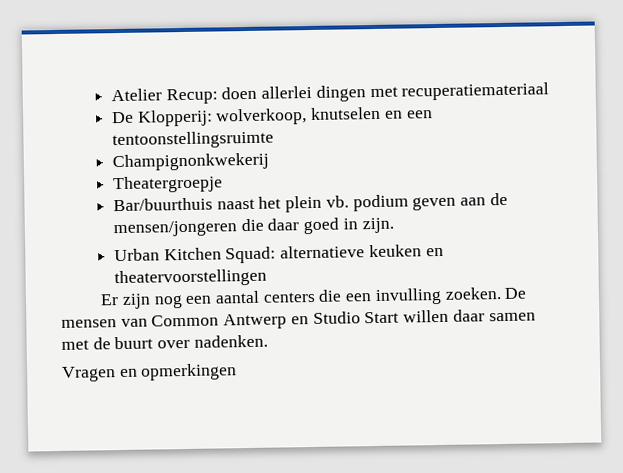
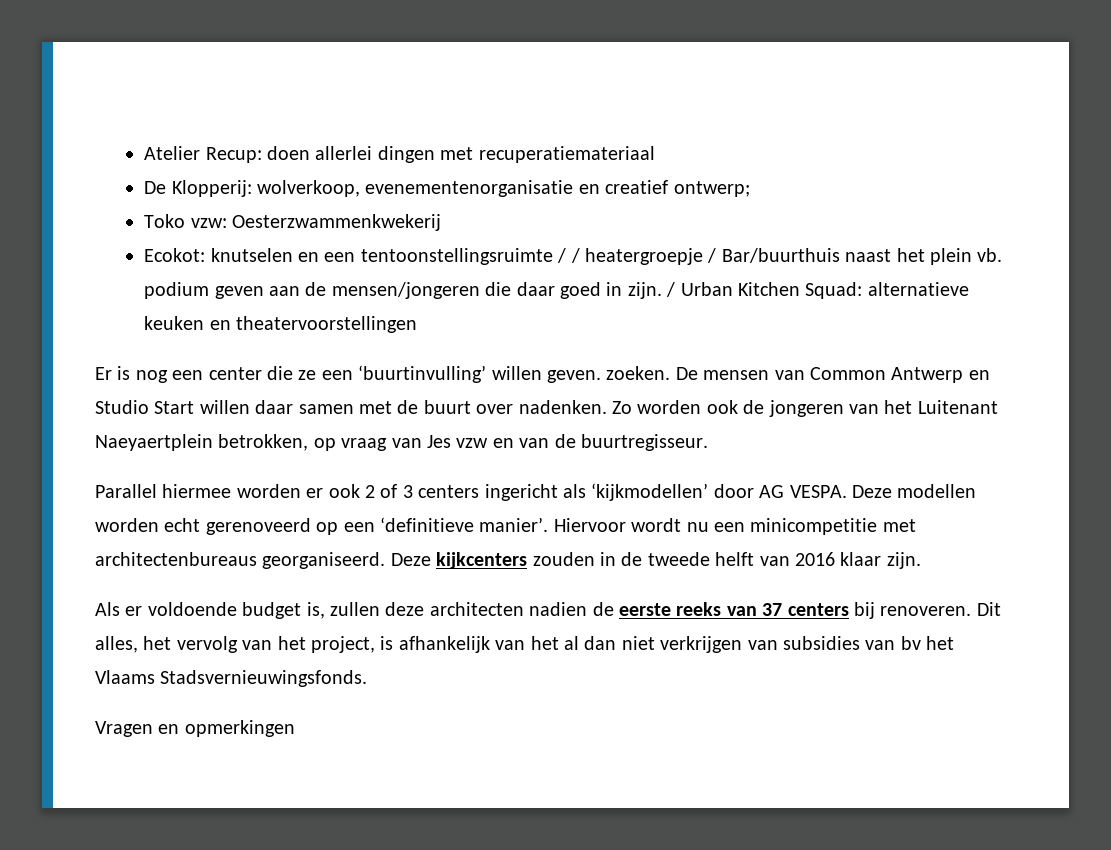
(308, 117) none -> [365,180,750,197] [144,214,441,231] [144,248,206,262] evenementenorganisatie en creatief ontwerp; // Toko vzw: Oesterzwammenkwekerij // Ecokot:
[112,152,270,172] [113,175,224,194] // Champignonkwekerij // Theatergroepje // -> [557,248,717,265] / / heatergroepje /
(394, 225) // -> [666,282,676,297] /
[121,293,151,309] zijn -> [117,366,131,380] is
[214,287,442,306] aantal centers die een invulling -> [208,365,601,383] center die ze een ‘buurtinvulling’ willen geven.
(268, 341) none -> [611,400,998,417] [95,434,708,451] [95,483,977,501] [95,517,916,535] [95,552,921,569] [95,602,1001,619] [95,636,955,653] [95,670,368,687] Zo worden ook de jongeren van het Luitenant Naeyaertplein betrokken, op vraag van Jes vzw en van de buurtregisseur. // Parallel hiermee worden er ook 2 of 3 centers ingericht als ‘kijkmodellen’ door AG VESPA. Deze modellen worden echt gerenoveerd op een ‘definitieve manier’. Hiervoor wordt nu een minicompetitie met architectenbureaus georganiseerd. Deze kijkcenters zouden in de tweede helft van 2016 klaar zijn. // Als er voldoende budget is, zullen deze architecten nadien de eerste reeks van 37 centers bij renoveren. Dit alles, het vervolg van het project, is afhankelijk van het al dan niet verkrijgen van subsidies van bv het Vlaams Stadsvernieuwingsfonds.

